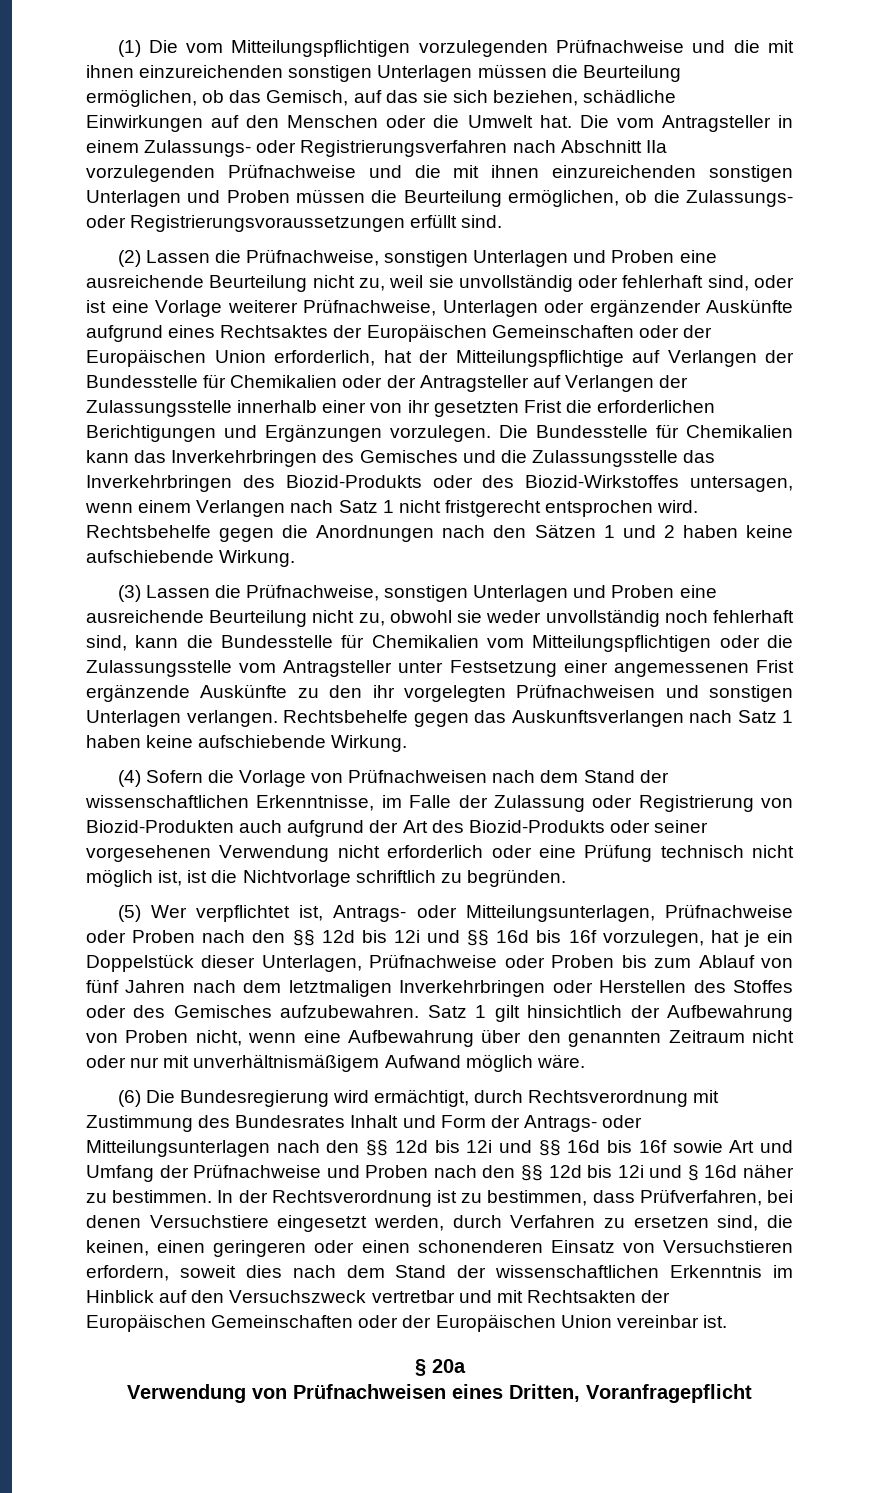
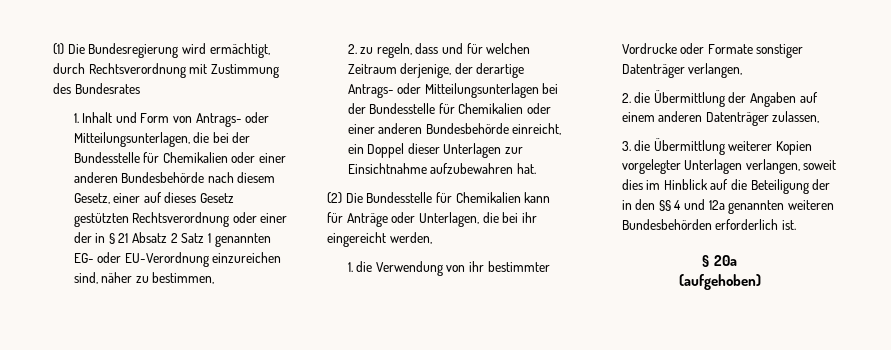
[186,39,795,57] [86,64,681,82] [86,89,677,107] [86,115,793,132] [86,140,667,157] [86,164,794,182] [86,189,794,207] [86,214,503,232] [117,249,717,267] [86,274,794,292] [86,299,793,317] [86,324,712,342] [86,349,794,367] [86,374,689,392] [86,400,716,417] [86,424,793,442] [86,450,716,467] [86,475,793,492] [85,500,699,517] [86,524,793,542] [86,550,296,567] [117,584,717,602] [86,609,794,627] [86,634,793,652] [86,660,794,677] [86,684,793,702] [86,710,793,727] [86,735,408,752] [117,769,669,787] [85,795,793,812] [86,820,709,837] [86,844,794,862] [86,869,566,887] [117,904,794,922] [86,930,793,947] [86,954,794,972] [86,979,794,997] [86,1005,794,1022] [86,1029,794,1047] [86,1054,585,1072] [117,1090,175,1107] vom Mitteilungspflichtigen vorzulegenden Prüfnachweise und die mit ihnen einzureichenden sonstigen Unterlagen müssen die Beurteilung ermöglichen, ob das Gemisch, auf das sie sich beziehen, schädliche Einwirkungen auf den Menschen oder die Umwelt hat. Die vom Antragsteller in einem Zulassungs- oder Registrierungsverfahren nach Abschnitt IIa vorzulegenden Prüfnachweise und die mit ihnen einzureichenden sonstigen Unterlagen und Proben müssen die Beurteilung ermöglichen, ob die Zulassungs- oder Registrierungsvoraussetzungen erfüllt sind. // (2) Lassen die Prüfnachweise, sonstigen Unterlagen und Proben eine ausreichende Beurteilung nicht zu, weil sie unvollständig oder fehlerhaft sind, oder ist eine Vorlage weiterer Prüfnachweise, Unterlagen oder ergänzender Auskünfte aufgrund eines Rechtsaktes der Europäischen Gemeinschaften oder der Europäischen Union erforderlich, hat der Mitteilungspflichtige auf Verlangen der Bundesstelle für Chemikalien oder der Antragsteller auf Verlangen der Zulassungsstelle innerhalb einer von ihr gesetzten Frist die erforderlichen Berichtigungen und Ergänzungen vorzulegen. Die Bundesstelle für Chemikalien kann das Inverkehrbringen des Gemisches und die Zulassungsstelle das Inverkehrbringen des Biozid-Produkts oder des Biozid-Wirkstoffes untersagen, wenn einem Verlangen nach Satz 1 nicht fristgerecht entsprochen wird. Rechtsbehelfe gegen die Anordnungen nach den Sätzen 1 und 2 haben keine aufschiebende Wirkung. // (3) Lassen die Prüfnachweise, sonstigen Unterlagen und Proben eine ausreichende Beurteilung nicht zu, obwohl sie weder unvollständig noch fehlerhaft sind, kann die Bundesstelle für Chemikalien vom Mitteilungspflichtigen oder die Zulassungsstelle vom Antragsteller unter Festsetzung einer angemessenen Frist ergänzende Auskünfte zu den ihr vorgelegten Prüfnachweisen und sonstigen Unterlagen verlangen. Rechtsbehelfe gegen das Auskunftsverlangen nach Satz 1 haben keine aufschiebende Wirkung. // (4) Sofern die Vorlage von Prüfnachweisen nach dem Stand der wissenschaftlichen Erkenntnisse, im Falle der Zulassung oder Registrierung von Biozid-Produkten auch aufgrund der Art des Biozid-Produkts oder seiner vorgesehenen Verwendung nicht erforderlich oder eine Prüfung technisch nicht möglich ist, ist die Nichtvorlage schriftlich zu begründen. // (5) Wer verpflichtet ist, Antrags- oder Mitteilungsunterlagen, Prüfnachweise oder Proben nach den §§ 12d bis 12i und §§ 16d bis 16f vorzulegen, hat je ein Doppelstück dieser Unterlagen, Prüfnachweise oder Proben bis zum Ablauf von fünf Jahren nach dem letztmaligen Inverkehrbringen oder Herstellen des Stoffes oder des Gemisches aufzubewahren. Satz 1 gilt hinsichtlich der Aufbewahrung von Proben nicht, wenn eine Aufbewahrung über den genannten Zeitraum nicht oder nur mit unverhältnismäßigem Aufwand möglich wäre. // (6) Die -> (85, 49) none
(346, 1121) none -> [73,113,79,123] // 1.
[490,1115,643,1132] [86,1140,793,1157] [86,1164,794,1182] [86,1189,794,1207] [86,1215,793,1232] [86,1240,793,1257] [86,1265,794,1281] [86,1290,671,1303] [86,1314,727,1332] [414,1359,466,1376] [127,1384,752,1403] der Antrags- oder Mitteilungsunterlagen nach den §§ 12d bis 12i und §§ 16d bis 16f sowie Art und Umfang der Prüfnachweise und Proben nach den §§ 12d bis 12i und § 16d näher zu bestimmen. In der Rechtsverordnung ist zu bestimmen, dass Prüfverfahren, bei denen Versuchstiere eingesetzt werden, durch Verfahren zu ersetzen sind, die keinen, einen geringeren oder einen schonenderen Einsatz von Versuchstieren erfordern, soweit dies nach dem Stand der wissenschaftlichen Erkenntnis im Hinblick auf den Versuchszweck vertretbar und mit Rechtsakten der Europäischen Gemeinschaften oder der Europäischen Union vereinbar ist. // § 20a // Verwendung von Prüfnachweisen eines Dritten, Voranfragepflicht -> [173,112,270,127] [73,132,251,147] [73,152,287,163] [73,172,276,183] [73,192,235,204] [73,212,288,227] [73,232,271,247] [73,252,282,267] [73,272,215,284] [347,43,531,58] [347,63,525,78] [347,83,559,98] [347,103,552,114] [347,123,562,135] [347,143,524,158] [347,163,536,174] [327,192,551,204] [327,212,537,227] [327,232,432,247] [347,261,550,276] [621,43,804,58] [621,63,743,78] [621,90,818,107] [621,111,820,126] [621,138,813,155] [621,159,837,174] [621,179,831,194] [621,199,835,214] [621,219,796,230] [702,255,737,267] [678,274,761,290] von Antrags- oder Mitteilungsunterlagen, die bei der Bundesstelle für Chemikalien oder einer anderen Bundesbehörde nach diesem Gesetz, einer auf dieses Gesetz gestützten Rechtsverordnung oder einer der in § 21 Absatz 2 Satz 1 genannten EG- oder EU-Verordnung einzureichen sind, näher zu bestimmen, // 2. zu regeln, dass und für welchen Zeitraum derjenige, der derartige Antrags- oder Mitteilungsunterlagen bei der Bundesstelle für Chemikalien oder einer anderen Bundesbehörde einreicht, ein Doppel dieser Unterlagen zur Einsichtnahme aufzubewahren hat. // (2) Die Bundesstelle für Chemikalien kann für Anträge oder Unterlagen, die bei ihr eingereicht werden, // 1. die Verwendung von ihr bestimmter Vordrucke oder Formate sonstiger Datenträger verlangen, // 2. die Übermittlung der Angaben auf einem anderen Datenträger zulassen, // 3. die Übermittlung weiterer Kopien vorgelegter Unterlagen verlangen, soweit dies im Hinblick auf die Beteiligung der in den §§ 4 und 12a genannten weiteren Bundesbehörden erforderlich ist. // § 20a // (aufgehoben)

